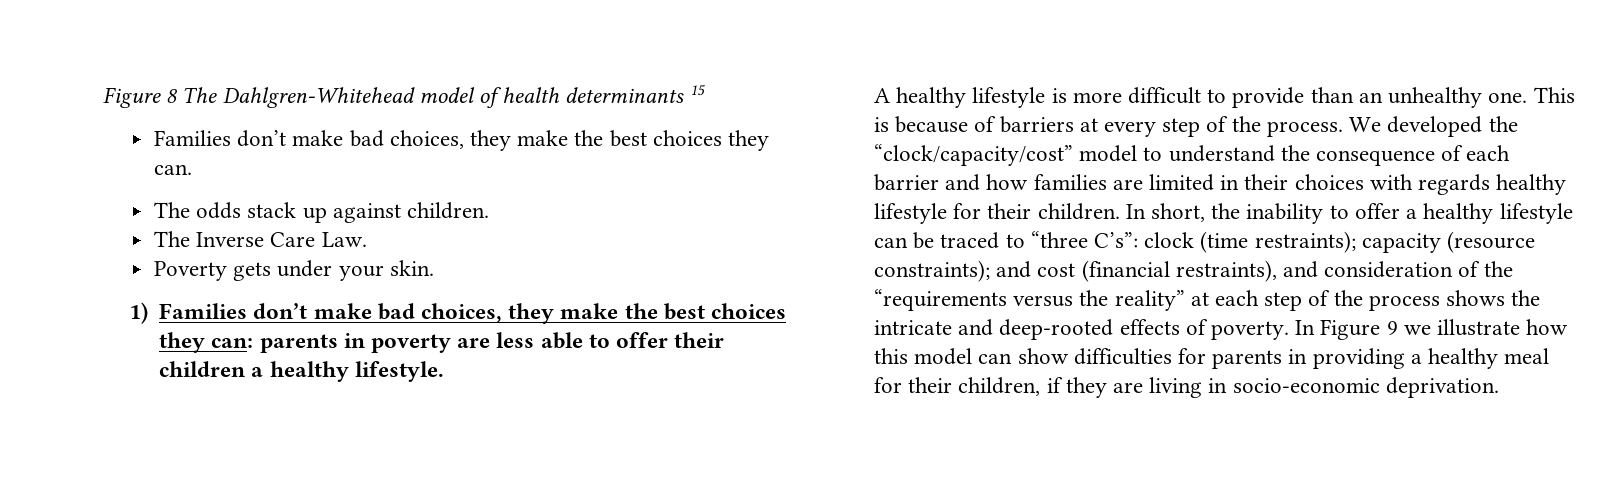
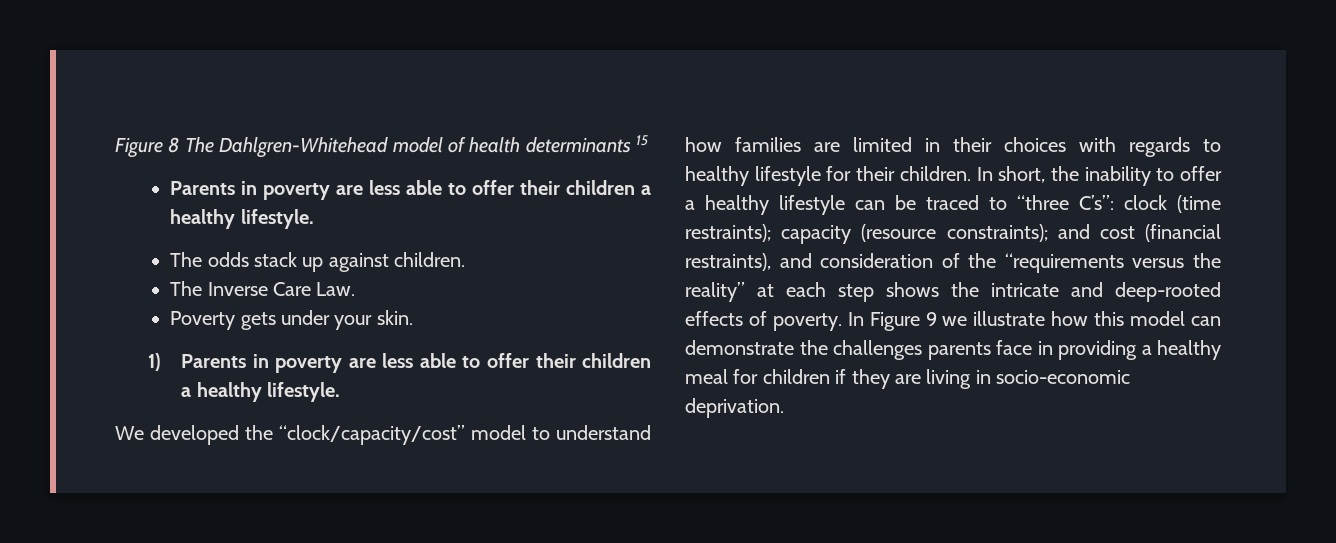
[153,130,770,151] [153,164,192,175] Families don’t make bad choices, they make the best choices they can. -> [170,180,651,200] [170,209,314,229] Parents in poverty are less able to offer their children a healthy lifestyle.
[159,303,787,324] [159,332,338,353] Families don’t make bad choices, they make the best choices they can: parents -> [181,354,247,368] Parents
[874,87,1575,108] [874,116,1343,137] A healthy lifestyle is more difficult to provide than an unhealthy one. This is because of barriers at every step of the process. -> (341, 392) none
[1280,145,1511,166] [874,174,981,191] the consequence of each barrier and -> (651, 432) none
(1491, 184) none -> [1203,139,1221,152] to
[1308,290,1440,311] of the process -> (874, 293) none
[1017,348,1283,369] show difficulties for parents -> [685,340,1032,360] demonstrate the challenges parents face
[908,377,1041,396] their children, -> [762,369,830,384] children

